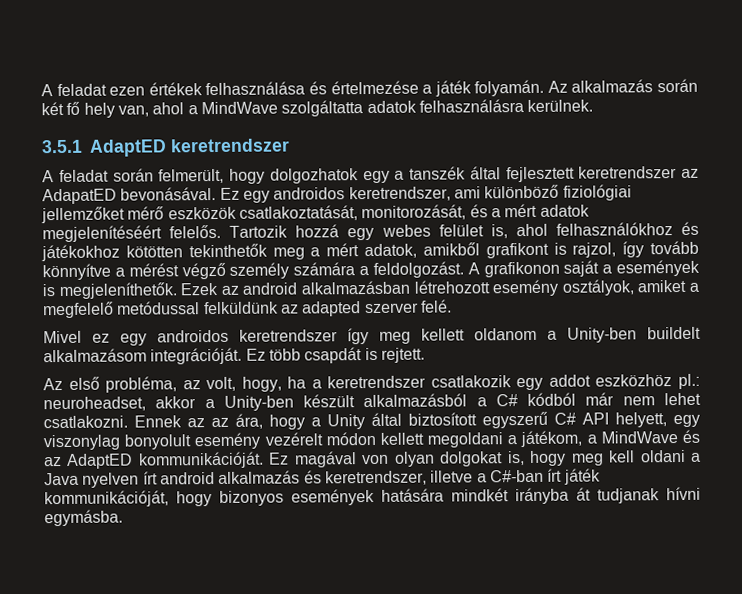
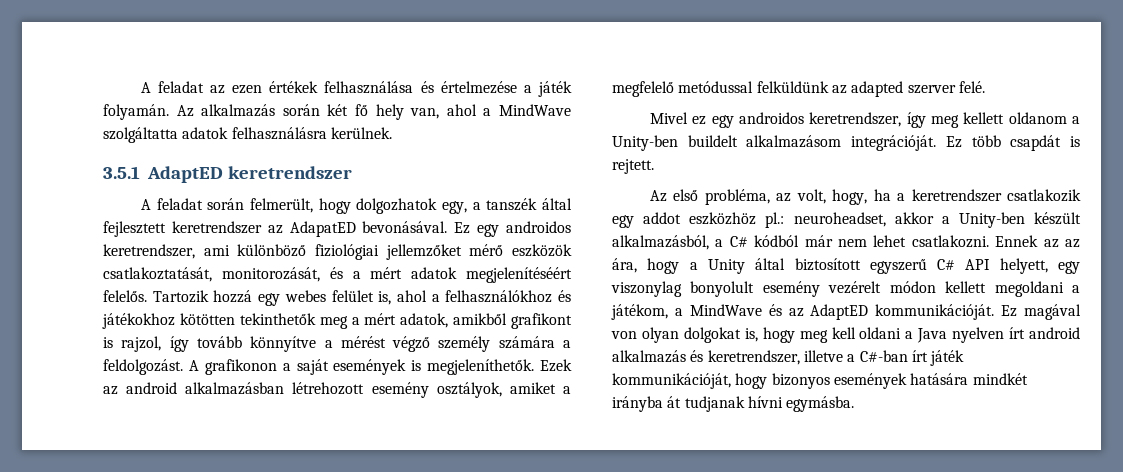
[41,83,107,97] A feladat -> [140,81,226,94] A feladat az
[362,170,390,184] egy -> [441,201,467,214] egy,
(548, 230) none -> [431,294,440,302] a
[563,260,613,277] saját a -> [282,359,329,375] a saját
[239,329,338,342] keretrendszer -> [809,112,902,127] keretrendszer,
[363,393,468,408] alkalmazásból -> [612,235,709,250] alkalmazásból,

